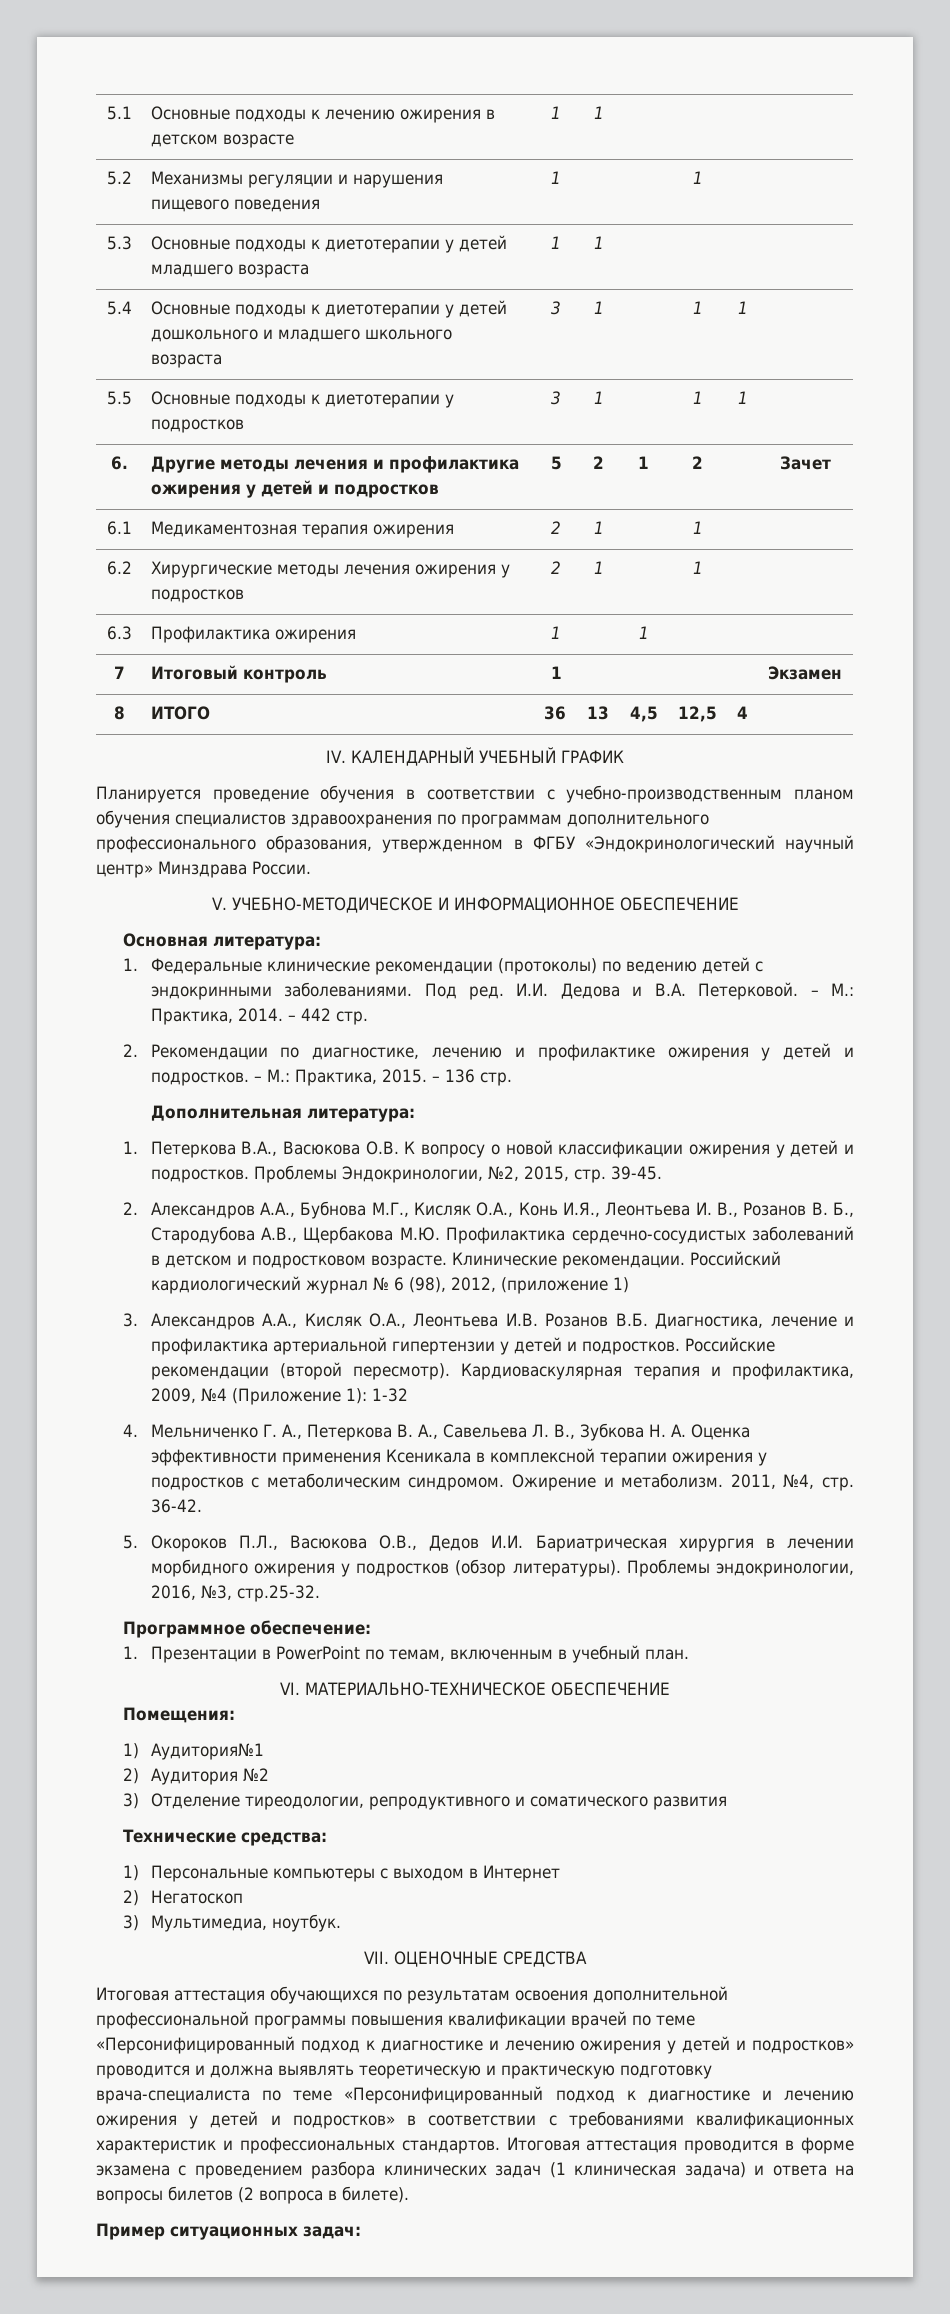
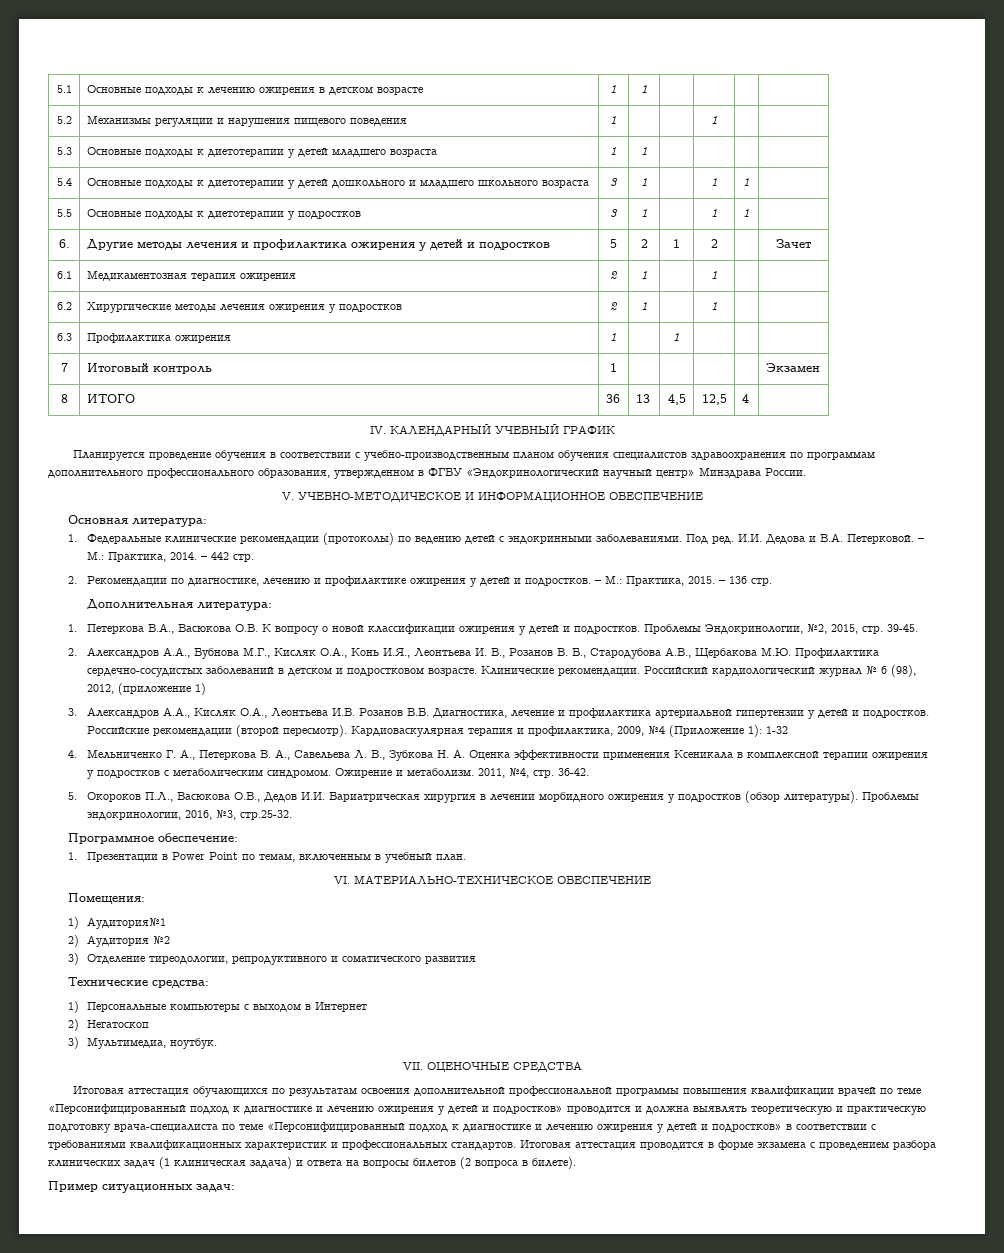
[275,1646,360,1660] PowerPoint -> [172,852,239,860] Power Point

